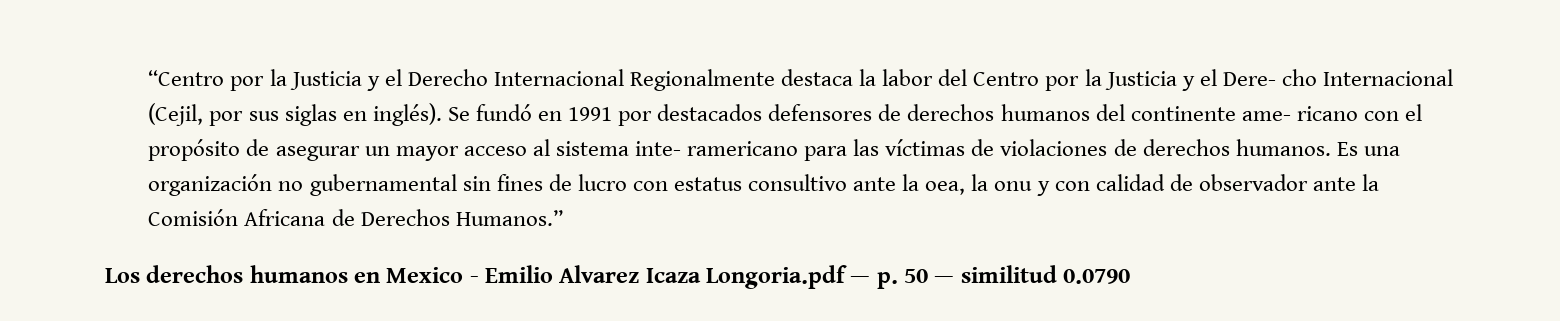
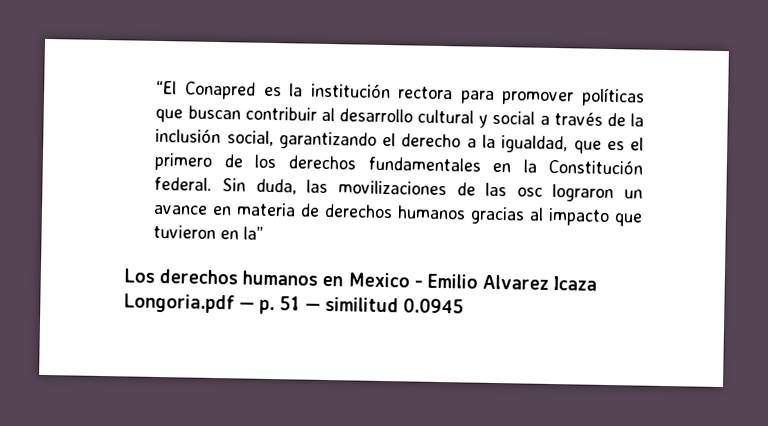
[148,69,1453,91] [148,103,1422,126] [148,139,1400,161] [148,174,1379,196] [148,209,563,226] “Centro por la Justicia y el Derecho Internacional Regionalmente destaca la labor del Centro por la Justicia y el Dere- cho Internacional (Cejil, por sus siglas en inglés). Se fundó en 1991 por destacados defensores de derechos humanos del continente ame- ricano con el propósito de asegurar un mayor acceso al sistema inte- ramericano para las víctimas de violaciones de derechos humanos. Es una organización no gubernamental sin fines de lucro con estatus consultivo ante la oea, la onu y con calidad de observador ante la Comisión Africana de Derechos Humanos.” -> [156,80,646,107] [155,105,645,128] [155,127,645,154] [154,152,644,175] [154,176,643,203] [153,202,643,227] [153,224,265,240] “El Conapred es la institución rectora para promover políticas que buscan contribuir al desarrollo cultural y social a través de la inclusión social, garantizando el derecho a la igualdad, que es el primero de los derechos fundamentales en la Constitución federal. Sin duda, las movilizaciones de las osc lograron un avance en materia de derechos humanos gracias al impacto que tuvieron en la”
[904,269,929,283] 50 -> [279,296,301,311] 51
[1063,269,1131,284] 0.0790 -> [402,298,464,314] 0.0945

